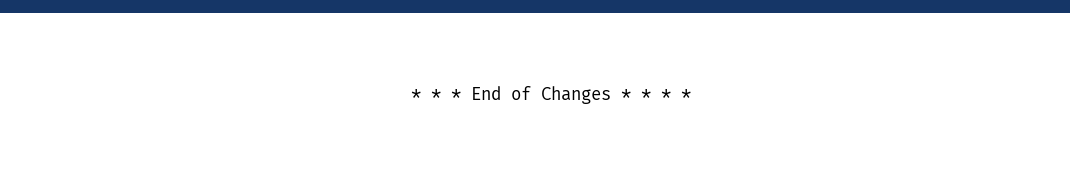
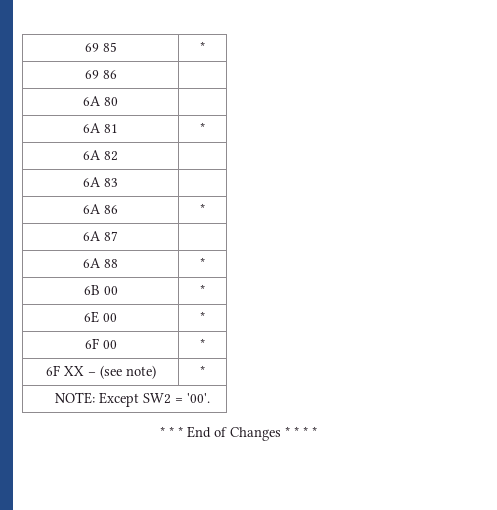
(411, 94) none -> [84,42,117,52] [200,41,205,52] [84,70,117,79] [83,96,118,106] [83,123,118,133] [200,122,205,133] [83,150,118,161] [83,177,118,187] [83,204,118,214] [200,203,205,214] [83,231,118,241] [83,258,118,268] [200,257,205,268] [83,285,118,295] [200,284,205,295] [84,311,117,323] [200,311,205,322] [84,338,117,349] [200,338,205,349] [45,365,156,379] [200,365,205,376] [55,392,211,407] 69 85 | * // 69 86 | // 6A 80 | // 6A 81 | * // 6A 82 | // 6A 83 | // 6A 86 | * // 6A 87 | // 6A 88 | * // 6B 00 | * // 6E 00 | * // 6F 00 | * // 6F XX – (see note) | * // NOTE: Except SW2 = '00'. //

